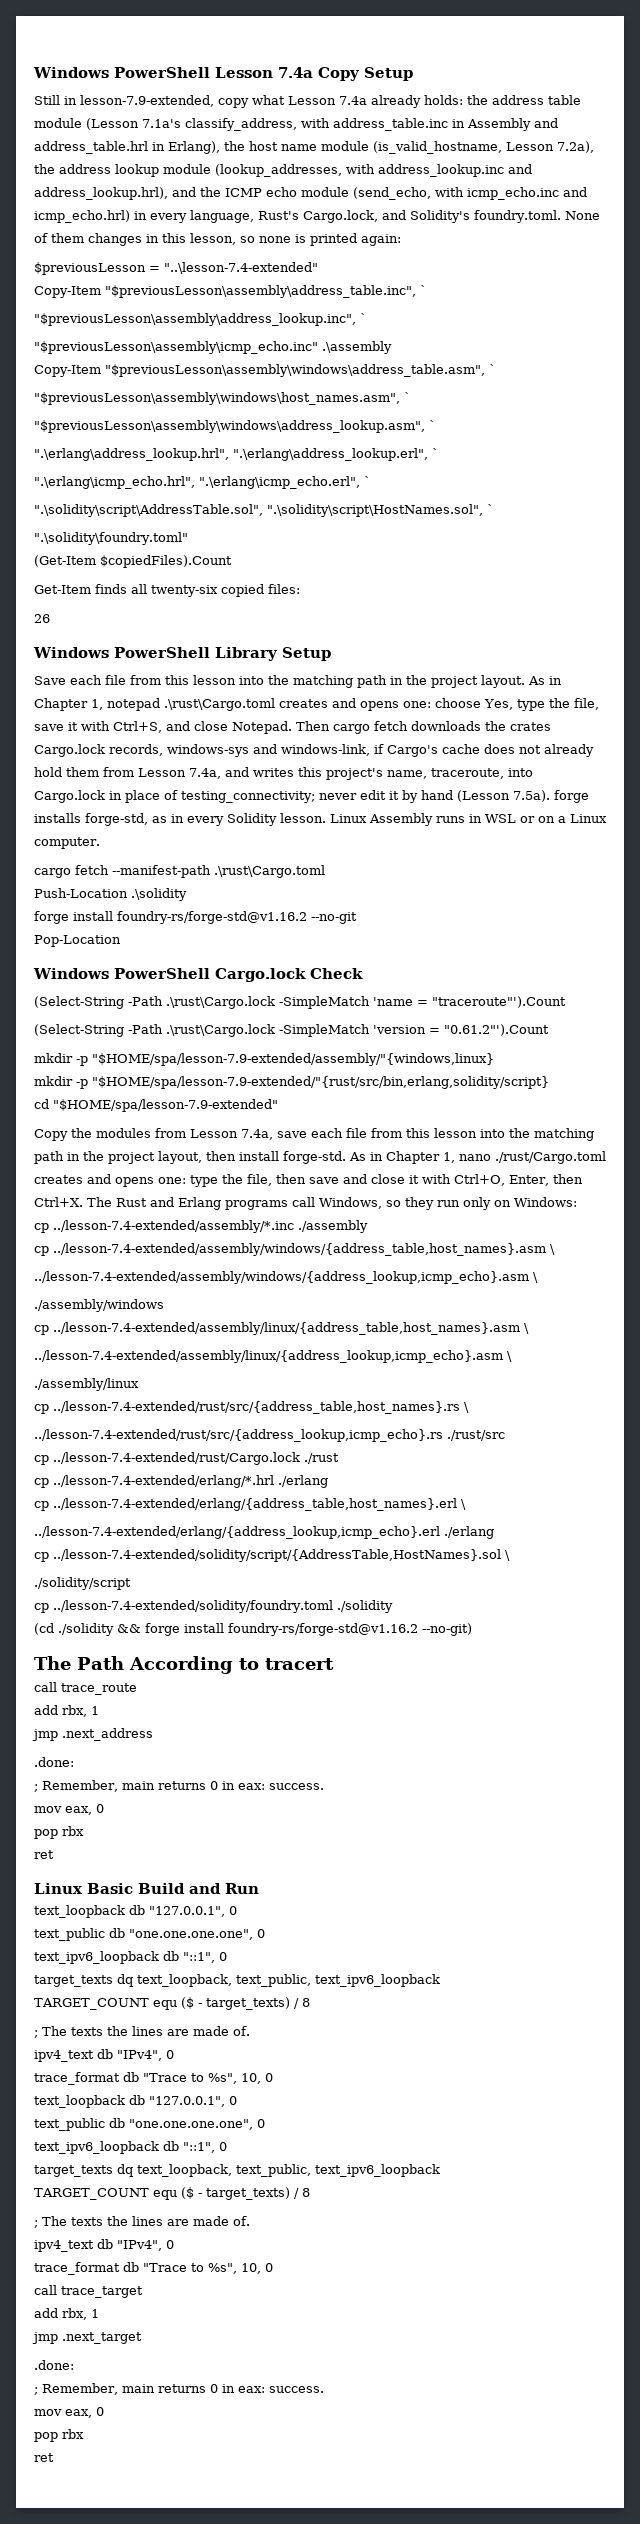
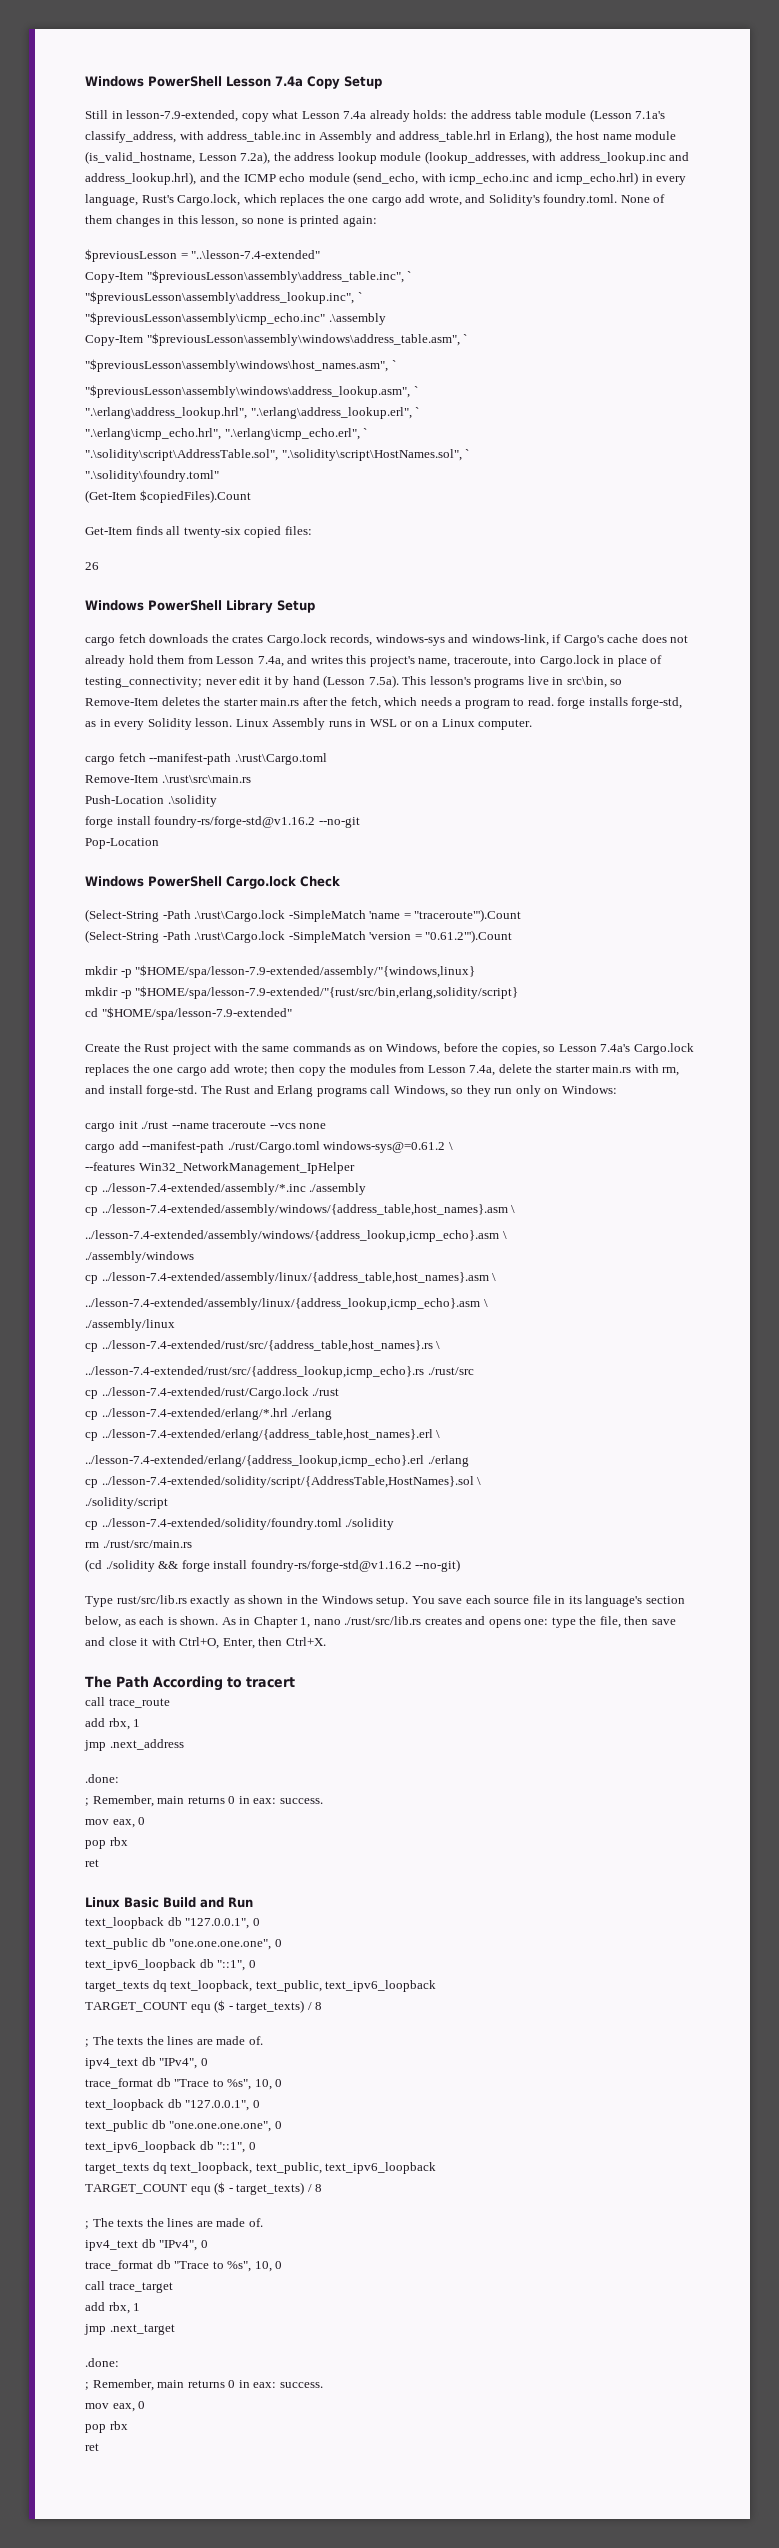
(378, 216) none -> [243,194,462,206] which replaces the one cargo add wrote,
[34,675,562,688] [34,698,599,711] [34,721,330,734] Save each file from this lesson into the matching path in the project layout. As in Chapter 1, notepad .\rust\Cargo.toml creates and opens one: choose Yes, type the file, save it with Ctrl+S, and close Notepad. Then -> (315, 606) none
(550, 796) none -> [402,676,623,688] [85,697,554,709] This lesson's programs live in src\bin, so Remove-Item deletes the starter main.rs after the fetch, which needs a program to read.
(325, 871) none -> [85,775,251,783] // Remove-Item .\rust\src\main.rs
[34,1129,68,1141] Copy -> [85,1043,694,1055] [85,1064,326,1076] Create the Rust project with the same commands as on Windows, before the copies, so Lesson 7.4a's Cargo.lock replaces the one cargo add wrote; then copy
[277,1128,594,1141] [34,1151,606,1164] [34,1174,583,1187] [34,1197,83,1207] save each file from this lesson into the matching path in the project layout, then install forge-std. As in Chapter 1, nano ./rust/Cargo.toml creates and opens one: type the file, then save and close it with Ctrl+O, Enter, then Ctrl+X. -> [498,1064,680,1076] [85,1085,198,1097] delete the starter main.rs with rm, and install forge-std.
(577, 1202) none -> [85,1121,327,1132] [85,1141,453,1153] [85,1162,355,1174] // cargo init ./rust --name traceroute --vcs none // cargo add --manifest-path ./rust/Cargo.toml windows-sys@=0.61.2 \ // --features Win32_NetworkManagement_IpHelper
(393, 1606) none -> [85,1540,192,1548] // rm ./rust/src/main.rs
(472, 1629) none -> [85,1595,685,1607] [85,1616,676,1628] [85,1637,326,1649] // Type rust/src/lib.rs exactly as shown in the Windows setup. You save each source file in its language's section below, as each is shown. As in Chapter 1, nano ./rust/src/lib.rs creates and opens one: type the file, then save and close it with Ctrl+O, Enter, then Ctrl+X.

